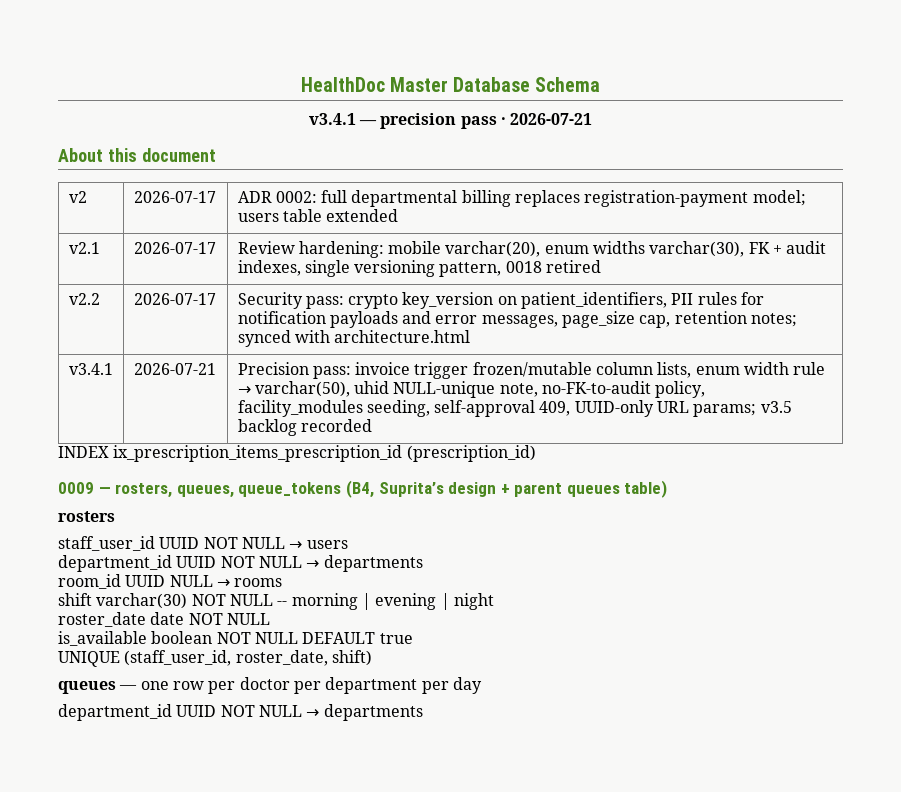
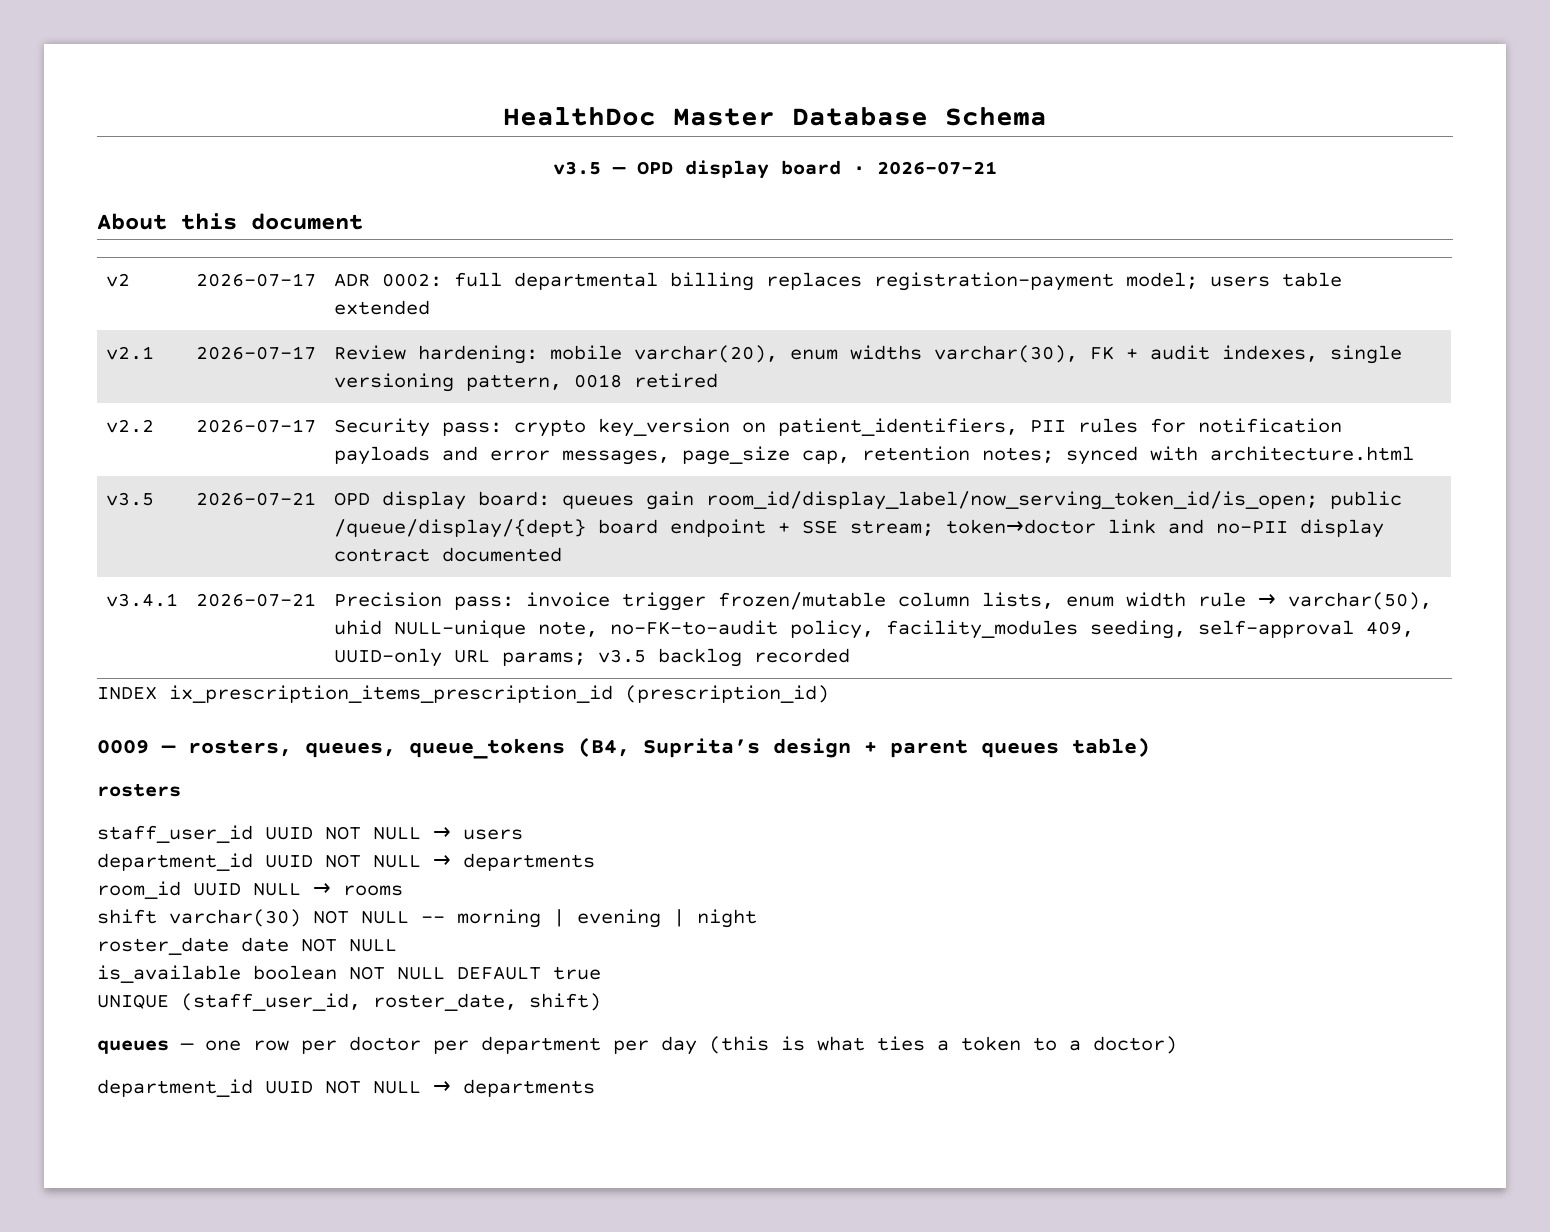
[308,113,497,129] v3.4.1 — precision pass -> [553,160,841,179] v3.5 — OPD display board
(471, 336) none -> [105,492,154,506] [195,492,316,506] [333,491,1402,510] [333,519,1384,538] [333,547,562,562] // v3.5 | 2026-07-21 | OPD display board: queues gain room_id/display_label/now_serving_token_id/is_open; public /queue/display/{dept} board endpoint + SSE stream; token→doctor link and no-PII display contract documented
(482, 685) none -> [709,1036,1177,1054] (this is what ties a token to a doctor)

